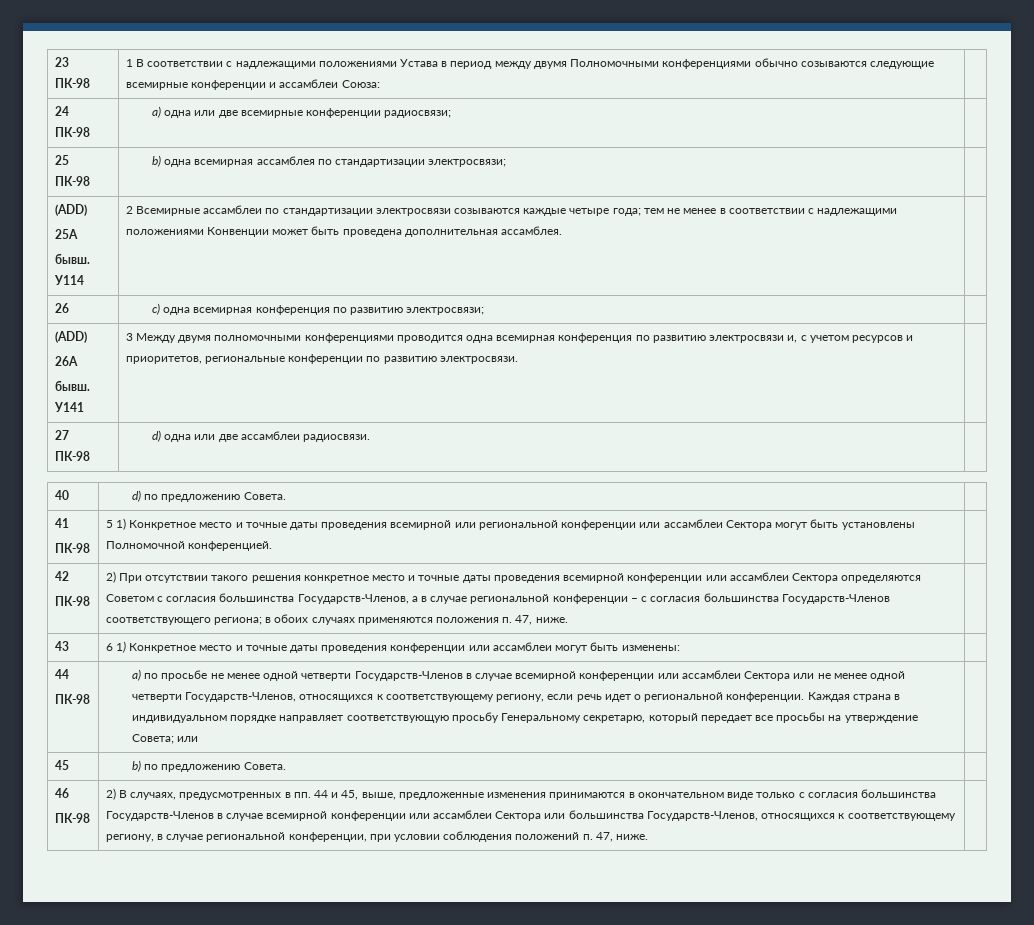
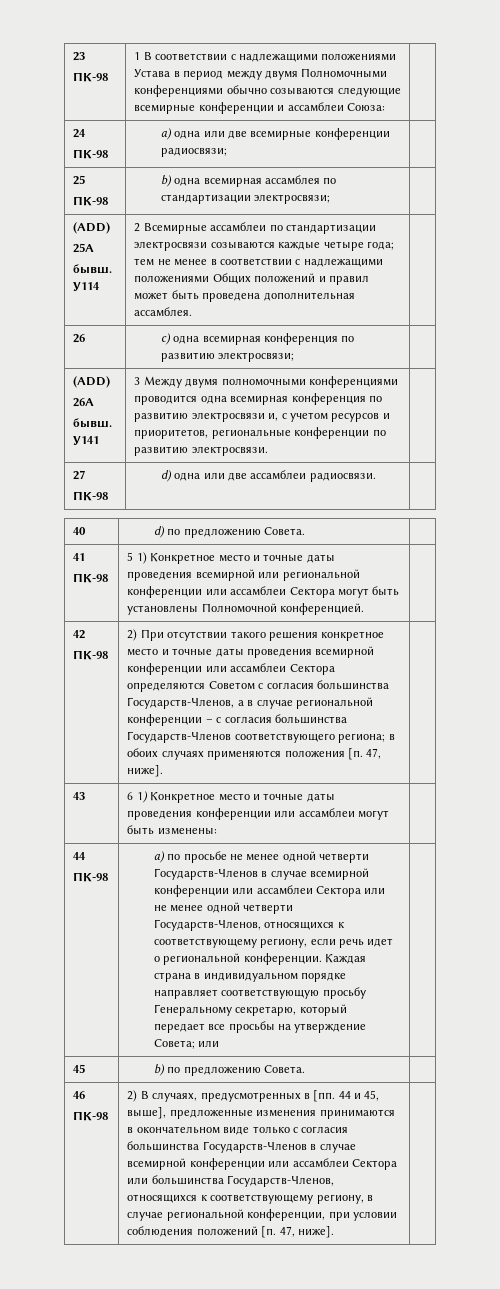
[206,227,269,237] Конвенции -> [212,273,369,285] Общих положений и правил
[502,615,568,625] п. 47, ниже. -> [347,748,382,760] [127,765,164,777] [п. 47, ниже].
[293,792,311,798] пп. -> [313,1090,336,1102] [пп.
[361,792,396,800] выше, -> [127,1107,167,1119] выше],
[582,832,649,842] п. 47, ниже. -> [261,1226,334,1238] [п. 47, ниже].

